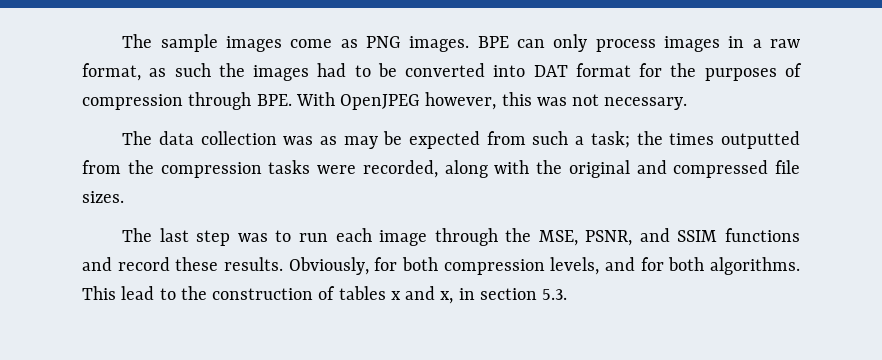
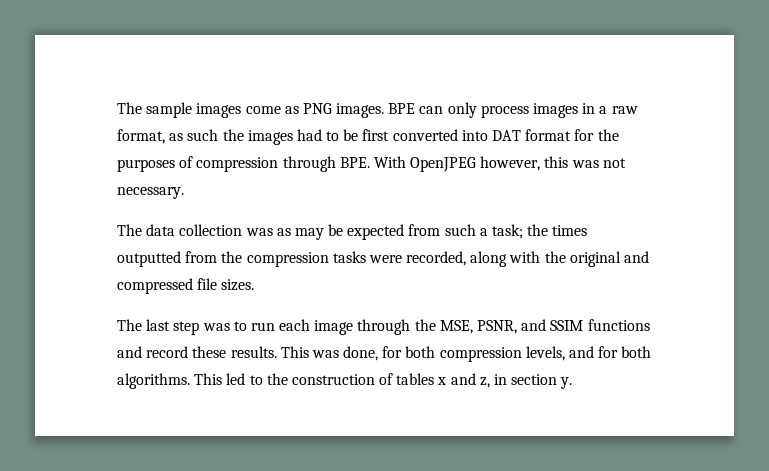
(397, 70) none -> [362,129,390,141] first
[288,257,369,275] Obviously, -> [280,346,379,361] This was done,
[121,286,155,300] lead -> [226,373,246,385] led
[440,291,454,304] x, -> [479,377,490,388] z,
[542,289,568,300] 5.3. -> [560,377,573,389] y.

